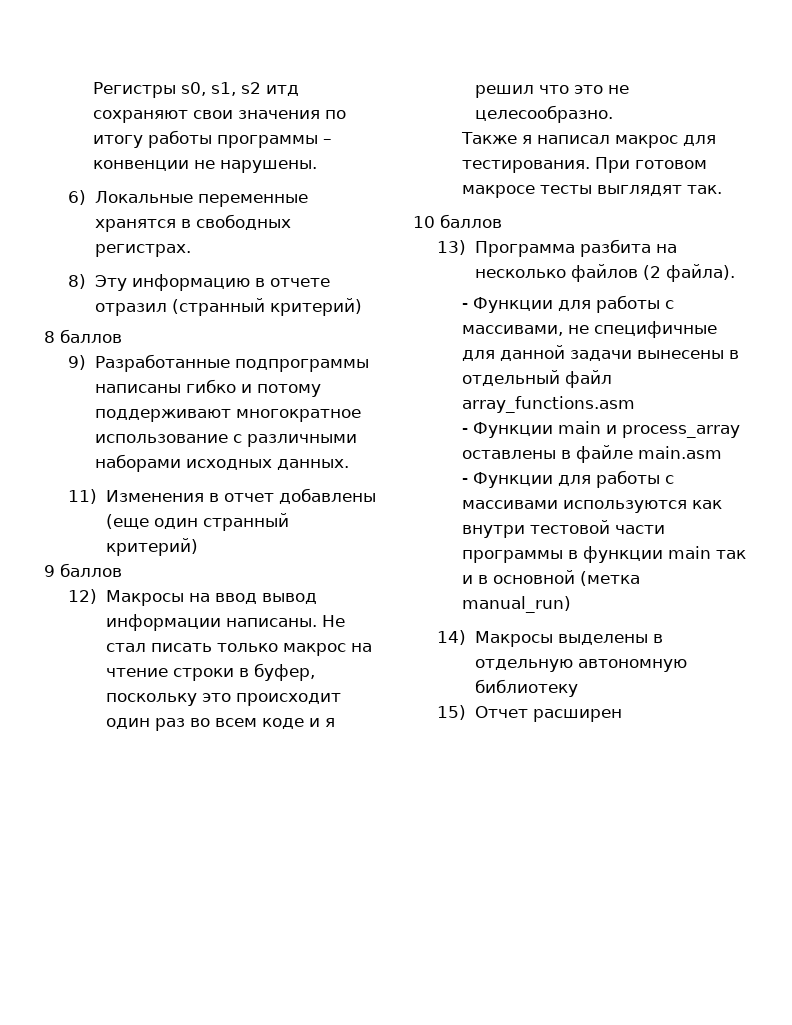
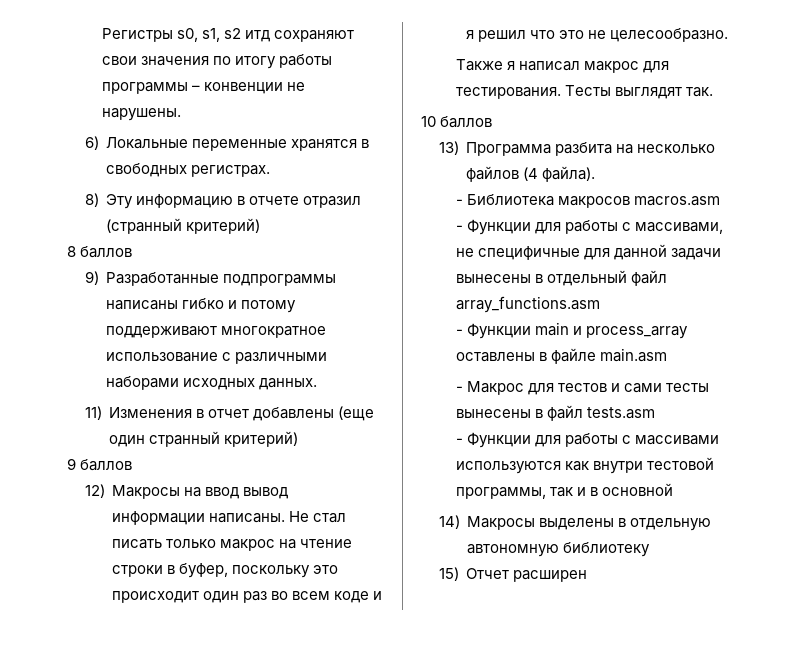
[594,157,707,173] [461,185,592,198] При готовом макросе тесты -> [565,85,612,96] Тесты
[642,265,661,280] (2 -> [523,167,539,181] (4
(735, 273) none -> [456,194,721,208] // - Библиотека макросов macros.asm
(722, 452) none -> [456,381,710,395] [456,405,656,421] // - Макрос для тестов и сами тесты вынесены в файл tests.asm
[614,525,665,534] [461,546,711,563] части программы в функции main -> [456,487,547,499] программы,
[579,571,640,586] [461,596,571,613] (метка manual_run) -> (674, 489) none

